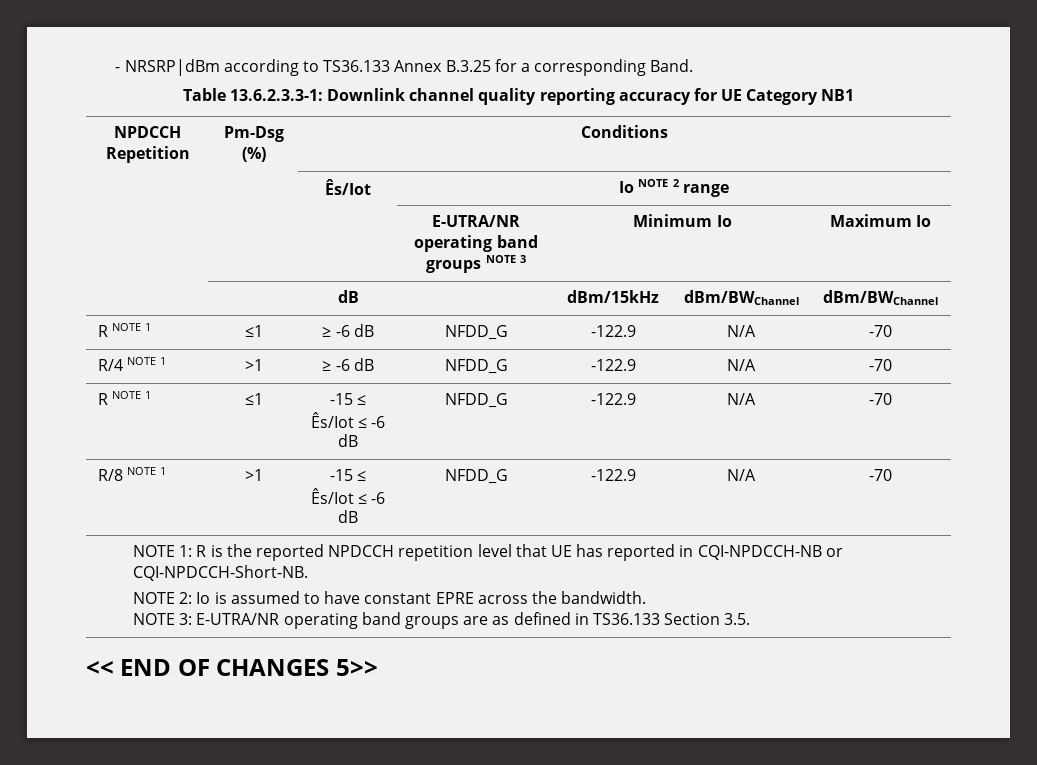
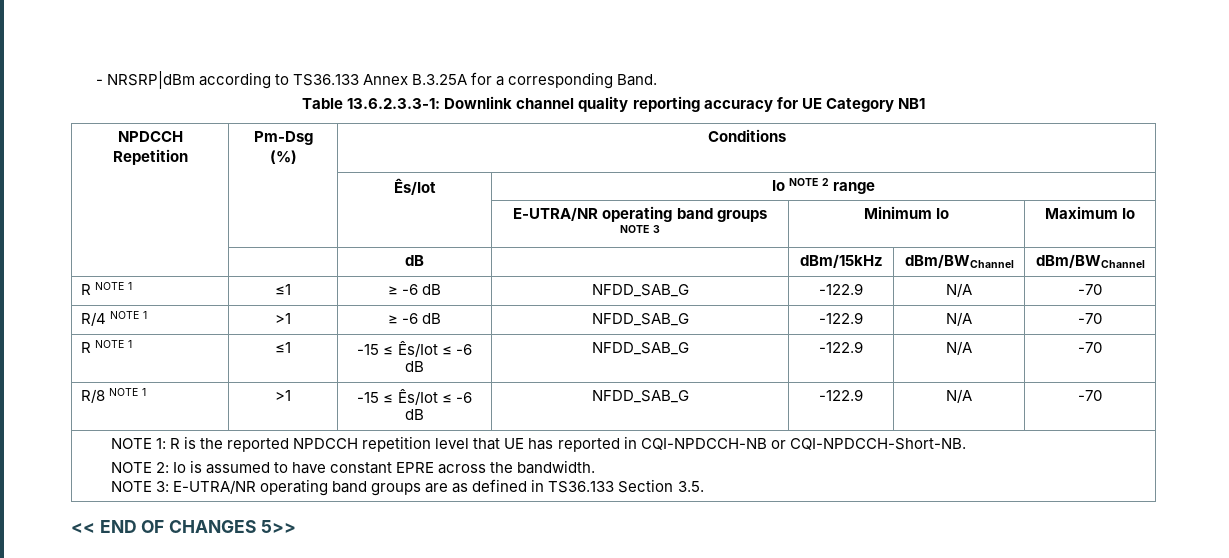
[445,60,491,72] B.3.25 -> [411,74,467,85] B.3.25A
[444,325,508,340] NFDD_G -> [591,284,689,297] NFDD_SAB_G
[444,359,508,374] NFDD_G -> [591,313,689,326] NFDD_SAB_G
[444,393,508,408] NFDD_G -> [591,342,689,355] NFDD_SAB_G
[444,469,508,484] NFDD_G -> [591,390,689,403] NFDD_SAB_G

